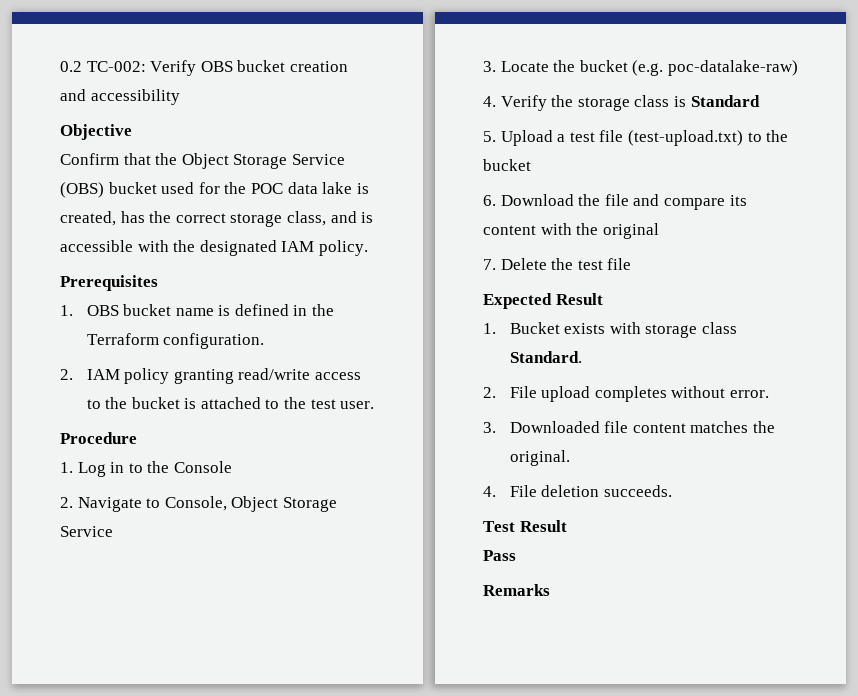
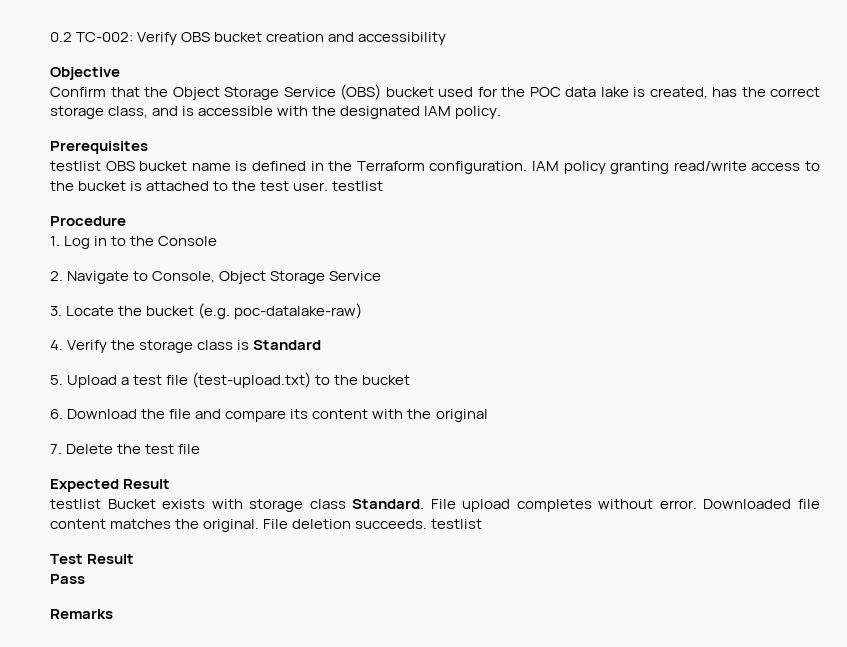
[60,305,73,316] 1. -> [50,161,101,171] testlist
[60,369,73,380] // 2. -> (528, 167) none
(375, 405) none -> [332,181,384,191] testlist
[483,323,496,334] 1. -> [50,499,101,509] testlist
[483,387,496,398] // 2. -> (425, 504) none
[483,422,496,433] // 3. -> (697, 504) none
[483,486,496,497] // 4. -> (260, 525) none
(672, 491) none -> [431,519,483,529] testlist

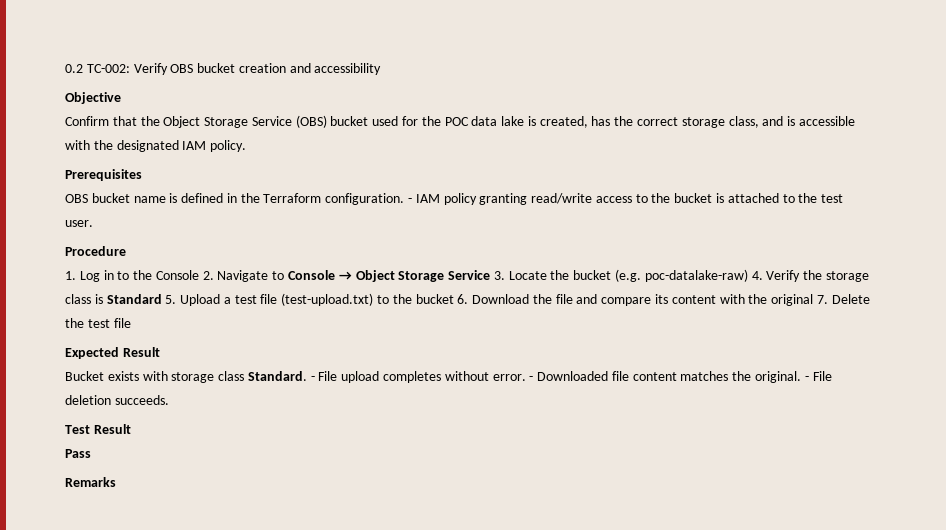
[50,161,101,171] testlist -> (142, 175) none
(528, 167) none -> [408,198,413,203] -
[332,181,384,191] testlist -> (93, 223) none
(218, 241) // -> (199, 275) none
[152,271,382,284] Console, Object Storage Service // -> [288,270,491,282] Console → Object Storage Service
(363, 311) // -> (748, 275) none
(322, 345) // -> (162, 299) none
(411, 380) // -> (454, 299) none
(488, 415) // -> (814, 300) none
[50,499,101,509] testlist -> (160, 352) none
(425, 504) none -> [310,376,315,381] -
(697, 504) none -> [529,376,534,381] -
(260, 525) none -> [804,376,809,381] -
[431,519,483,529] testlist -> (169, 400) none

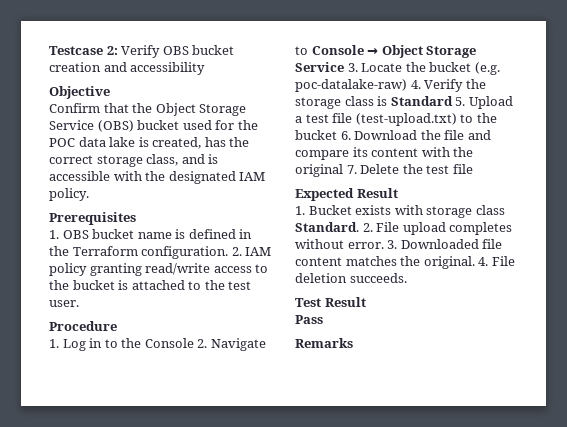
[65,64,130,73] 0.2 TC-002: -> [49,46,118,55] Testcase 2:
(142, 175) none -> [49,230,59,239] 1.
[408,198,413,203] - -> [231,247,242,256] 2.
(160, 352) none -> [295,206,305,215] 1.
[310,376,315,381] - -> [362,223,373,232] 2.
[529,376,534,381] - -> [387,240,398,249] 3.
[804,376,809,381] - -> [478,257,489,266] 4.

